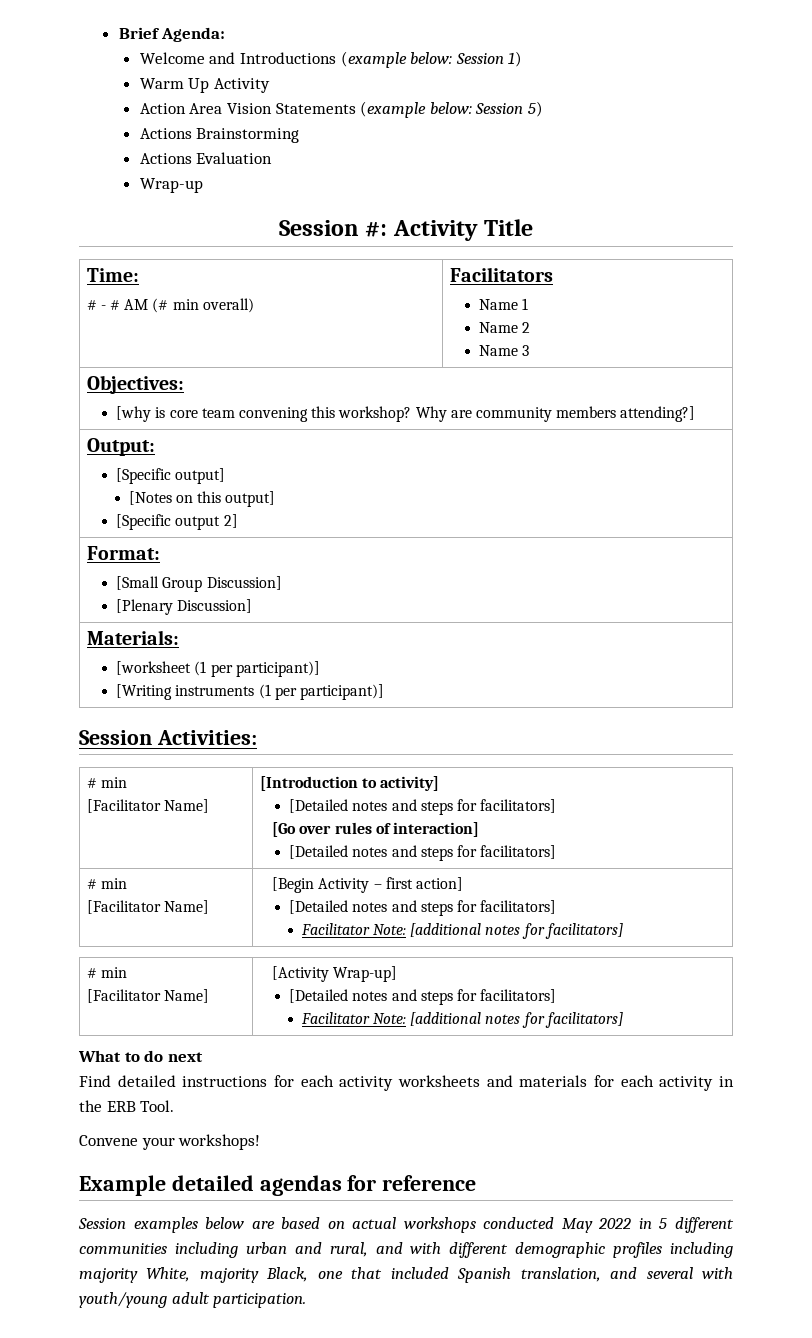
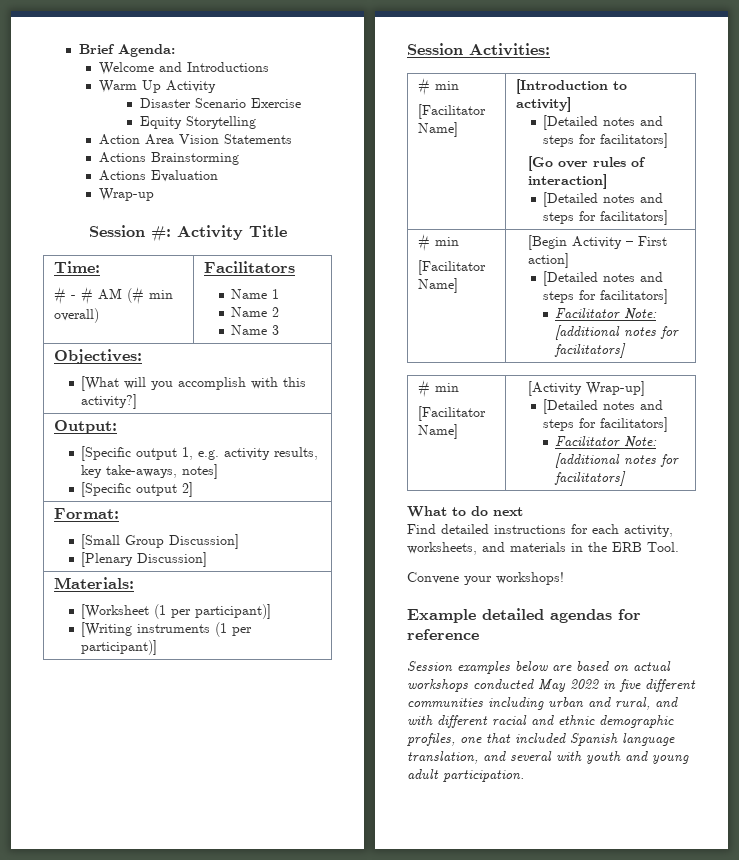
[340,51,523,68] (example below: Session 1) -> (270, 67) none
(270, 85) none -> [139,98,301,108] [139,116,256,129] // Disaster Scenario Exercise // Equity Storytelling
[360,101,543,118] (example below: Session 5) -> (293, 139) none
[116,406,696,422] [86,438,155,456] [116,468,226,484] [128,491,276,507] [why is core team convening this workshop? Why are community members attending?] // Output: // [Specific output] // [Notes on this output] -> [81,376,307,391] [81,394,138,409] [53,420,117,434] [81,446,319,461] [81,464,219,479] [What will you accomplish with this activity?] // Output: // [Specific output 1, e.g. activity results, key take-aways, notes]
[116,661,192,675] [worksheet -> [81,604,150,619] [Worksheet
[385,877,413,889] first -> [637,236,667,246] First
[339,1075,714,1091] activity worksheets and materials for each activity -> [624,525,673,537] [407,542,566,555] activity, worksheets, and materials
[659,1218,668,1229] 5 -> [619,679,641,692] five
[515,1242,733,1258] [79,1267,309,1283] demographic profiles including majority White, majority Black, -> [492,715,674,728] [407,733,455,746] racial and ethnic demographic profiles,
(512, 1275) none -> [622,733,675,746] language
[79,1292,167,1308] youth/young -> [586,751,689,764] youth and young

